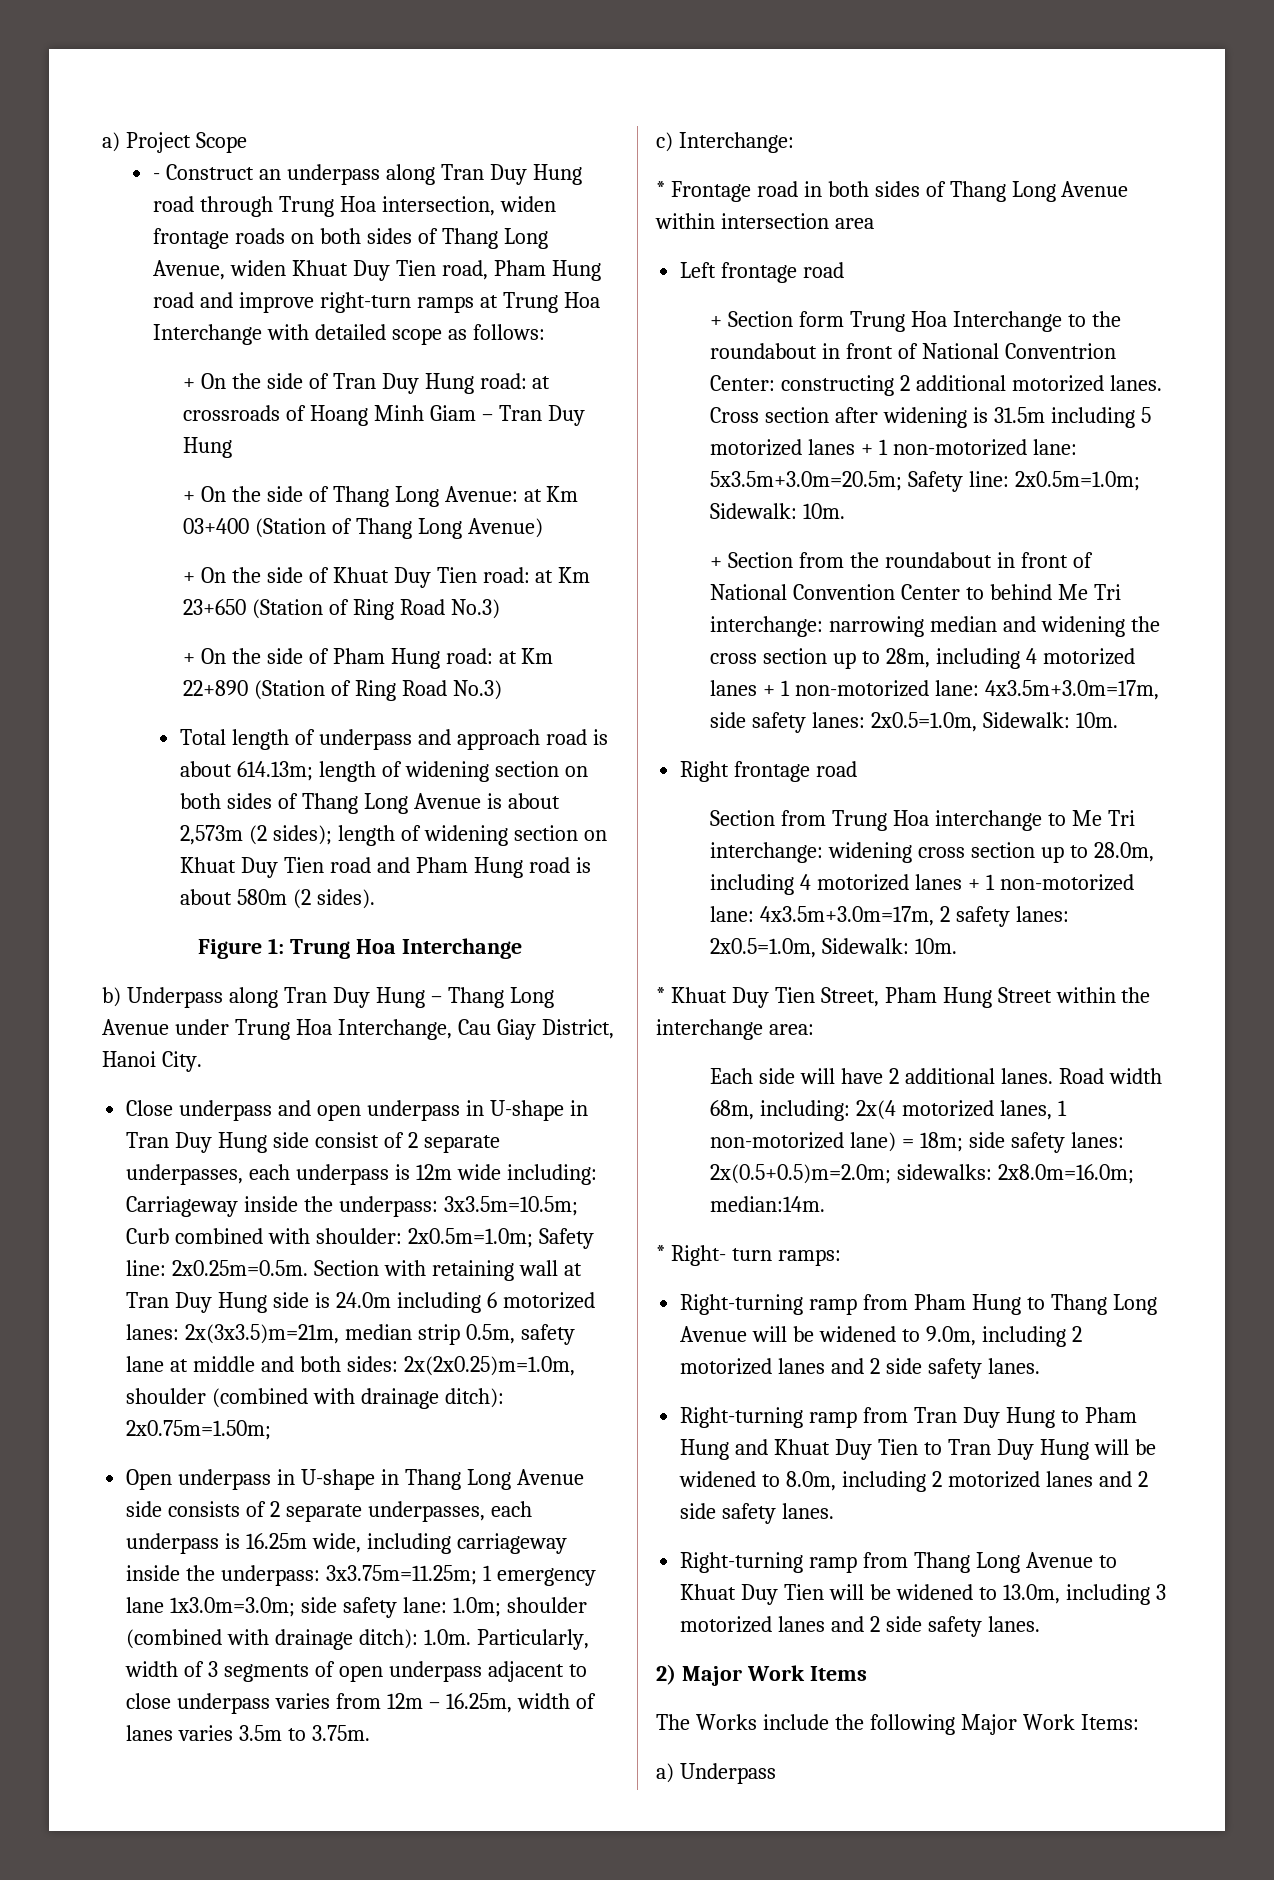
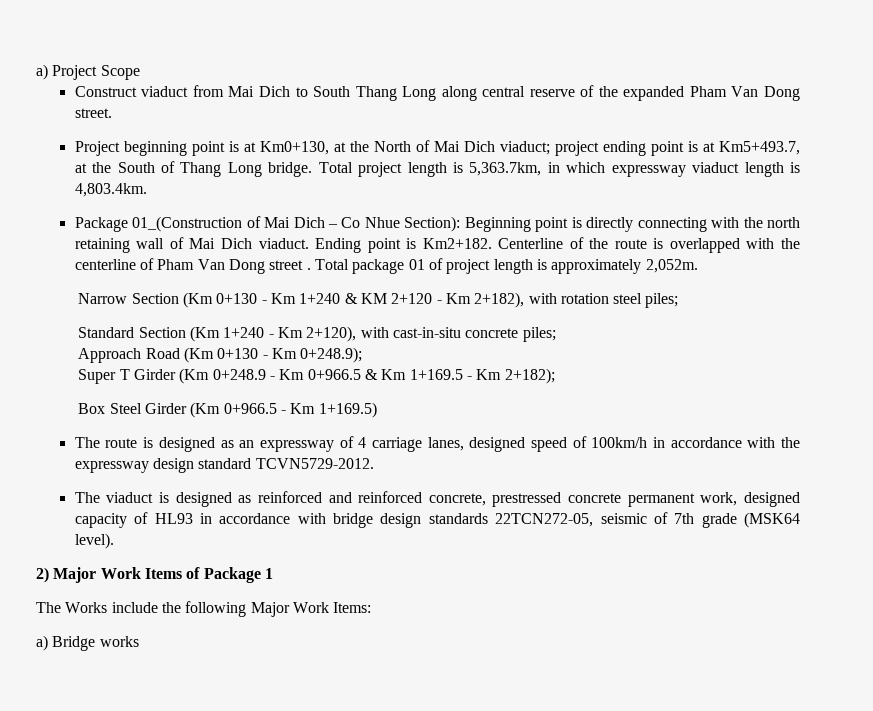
[153,164,582,185] [153,196,556,217] [153,228,548,249] [153,260,601,281] [153,292,600,313] [153,324,545,345] [182,373,551,394] [182,405,585,426] [182,437,232,458] [182,486,579,507] [182,518,543,539] [182,567,591,588] [182,599,500,620] [182,648,554,669] [182,680,502,701] [180,729,608,750] [180,761,588,782] [180,793,560,814] [180,825,607,846] [180,857,591,878] [180,889,376,909] [198,938,522,959] [102,987,554,1008] [102,1019,614,1040] [102,1051,202,1072] [126,1100,588,1121] [126,1132,500,1153] [126,1164,597,1185] [126,1196,578,1217] [126,1228,594,1249] [126,1260,582,1281] [126,1292,595,1313] [126,1324,575,1345] [126,1356,575,1376] [126,1388,504,1409] [126,1420,272,1440] [126,1469,584,1490] [126,1501,532,1522] [126,1533,567,1554] [126,1565,596,1586] [126,1597,587,1618] [126,1629,589,1650] [125,1661,587,1682] [126,1693,596,1714] [126,1725,370,1741] [656,132,794,153] [656,181,1129,202] [655,213,874,229] [680,262,845,283] [709,311,1121,332] [709,343,1116,359] [709,375,1162,396] [709,407,1151,428] [709,439,1077,456] [709,471,1140,492] [709,503,845,519] [709,552,1093,568] [709,584,1121,600] [709,616,1160,637] [709,648,1135,669] [709,680,1159,700] [709,712,1118,733] [680,761,858,782] [709,810,1135,831] [709,842,1154,863] [709,874,1134,895] [709,906,1069,927] [709,938,957,958] [656,987,1151,1008] [656,1019,814,1040] [709,1068,1162,1084] [709,1100,1067,1121] [709,1132,1124,1153] [709,1164,1134,1184] [709,1196,825,1212] [656,1245,841,1266] [680,1294,1157,1315] [680,1326,1082,1347] [680,1358,1040,1379] [680,1407,1137,1428] [680,1439,1156,1460] [679,1471,1148,1492] [680,1503,835,1524] [680,1552,1117,1573] [680,1584,1166,1605] [680,1616,1040,1637] - Construct an underpass along Tran Duy Hung road through Trung Hoa intersection, widen frontage roads on both sides of Thang Long Avenue, widen Khuat Duy Tien road, Pham Hung road and improve right-turn ramps at Trung Hoa Interchange with detailed scope as follows: // + On the side of Tran Duy Hung road: at crossroads of Hoang Minh Giam – Tran Duy Hung // + On the side of Thang Long Avenue: at Km 03+400 (Station of Thang Long Avenue) // + On the side of Khuat Duy Tien road: at Km 23+650 (Station of Ring Road No.3) // + On the side of Pham Hung road: at Km 22+890 (Station of Ring Road No.3) // Total length of underpass and approach road is about 614.13m; length of widening section on both sides of Thang Long Avenue is about 2,573m (2 sides); length of widening section on Khuat Duy Tien road and Pham Hung road is about 580m (2 sides). // Figure 1: Trung Hoa Interchange // b) Underpass along Tran Duy Hung – Thang Long Avenue under Trung Hoa Interchange, Cau Giay District, Hanoi City. // Close underpass and open underpass in U-shape in Tran Duy Hung side consist of 2 separate underpasses, each underpass is 12m wide including: Carriageway inside the underpass: 3x3.5m=10.5m; Curb combined with shoulder: 2x0.5m=1.0m; Safety line: 2x0.25m=0.5m. Section with retaining wall at Tran Duy Hung side is 24.0m including 6 motorized lanes: 2x(3x3.5)m=21m, median strip 0.5m, safety lane at middle and both sides: 2x(2x0.25)m=1.0m, shoulder (combined with drainage ditch): 2x0.75m=1.50m; // Open underpass in U-shape in Thang Long Avenue side consists of 2 separate underpasses, each underpass is 16.25m wide, including carriageway inside the underpass: 3x3.75m=11.25m; 1 emergency lane 1x3.0m=3.0m; side safety lane: 1.0m; shoulder (combined with drainage ditch): 1.0m. Particularly, width of 3 segments of open underpass adjacent to close underpass varies from 12m – 16.25m, width of lanes varies 3.5m to 3.75m. // c) Interchange: // * Frontage road in both sides of Thang Long Avenue within intersection area // Left frontage road // + Section form Trung Hoa Interchange to the roundabout in front of National Conventrion Center: constructing 2 additional motorized lanes. Cross section after widening is 31.5m including 5 motorized lanes + 1 non-motorized lane: 5x3.5m+3.0m=20.5m; Safety line: 2x0.5m=1.0m; Sidewalk: 10m. // + Section from the roundabout in front of National Convention Center to behind Me Tri interchange: narrowing median and widening the cross section up to 28m, including 4 motorized lanes + 1 non-motorized lane: 4x3.5m+3.0m=17m, side safety lanes: 2x0.5=1.0m, Sidewalk: 10m. // Right frontage road // Section from Trung Hoa interchange to Me Tri interchange: widening cross section up to 28.0m, including 4 motorized lanes + 1 non-motorized lane: 4x3.5m+3.0m=17m, 2 safety lanes: 2x0.5=1.0m, Sidewalk: 10m. // * Khuat Duy Tien Street, Pham Hung Street within the interchange area: // Each side will have 2 additional lanes. Road width 68m, including: 2x(4 motorized lanes, 1 non-motorized lane) = 18m; side safety lanes: 2x(0.5+0.5)m=2.0m; sidewalks: 2x8.0m=16.0m; median:14m. // * Right- turn ramps: // Right-turning ramp from Pham Hung to Thang Long Avenue will be widened to 9.0m, including 2 motorized lanes and 2 side safety lanes. // Right-turning ramp from Tran Duy Hung to Pham Hung and Khuat Duy Tien to Tran Duy Hung will be widened to 8.0m, including 2 motorized lanes and 2 side safety lanes. // Right-turning ramp from Thang Long Avenue to Khuat Duy Tien will be widened to 13.0m, including 3 motorized lanes and 2 side safety lanes. -> [74,85,800,101] [74,108,112,118] [74,140,800,156] [74,161,800,177] [74,183,147,197] [74,216,800,232] [74,237,800,253] [74,258,698,274] [78,292,679,308] [78,326,556,342] [78,347,363,363] [78,368,555,384] [78,402,377,418] [74,436,800,452] [74,458,374,473] [74,491,801,507] [74,512,800,528] [74,533,114,549] Construct viaduct from Mai Dich to South Thang Long along central reserve of the expanded Pham Van Dong street. // Project beginning point is at Km0+130, at the North of Mai Dich viaduct; project ending point is at Km5+493.7, at the South of Thang Long bridge. Total project length is 5,363.7km, in which expressway viaduct length is 4,803.4km. // Package 01_(Construction of Mai Dich – Co Nhue Section): Beginning point is directly connecting with the north retaining wall of Mai Dich viaduct. Ending point is Km2+182. Centerline of the route is overlapped with the centerline of Pham Van Dong street . Total package 01 of project length is approximately 2,052m. // Narrow Section (Km 0+130 - Km 1+240 & KM 2+120 - Km 2+182), with rotation steel piles; // Standard Section (Km 1+240 - Km 2+120), with cast-in-situ concrete piles; // Approach Road (Km 0+130 - Km 0+248.9); // Super T Girder (Km 0+248.9 - Km 0+966.5 & Km 1+169.5 - Km 2+182); // Box Steel Girder (Km 0+966.5 - Km 1+169.5) // The route is designed as an expressway of 4 carriage lanes, designed speed of 100km/h in accordance with the expressway design standard TCVN5729-2012. // The viaduct is designed as reinforced and reinforced concrete, prestressed concrete permanent work, designed capacity of HL93 in accordance with bridge design standards 22TCN272-05, seismic of 7th grade (MSK64 level).
(867, 1673) none -> [186,567,273,583] of Package 1
[679,1763,776,1784] Underpass -> [52,636,139,651] Bridge works

